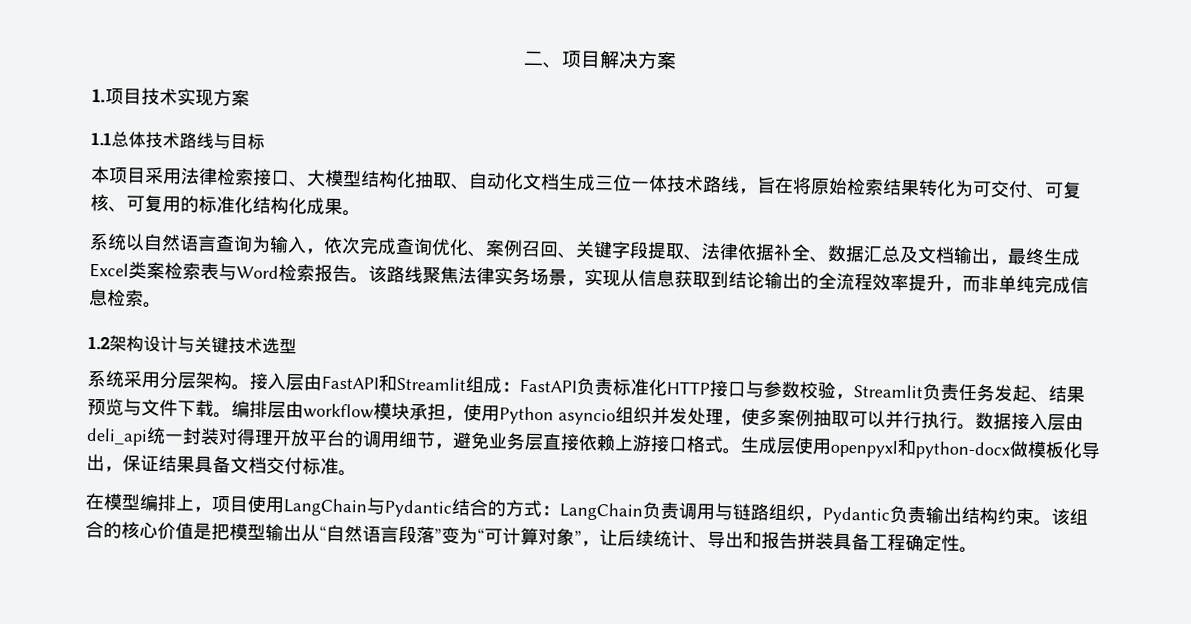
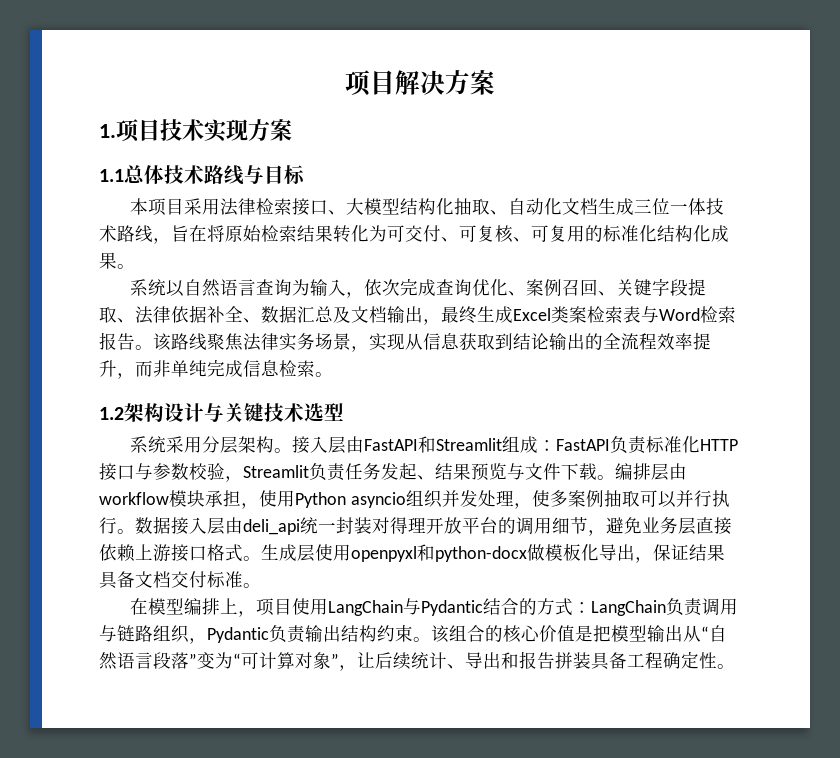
[522,50,562,69] 二、 -> (345, 83) none

